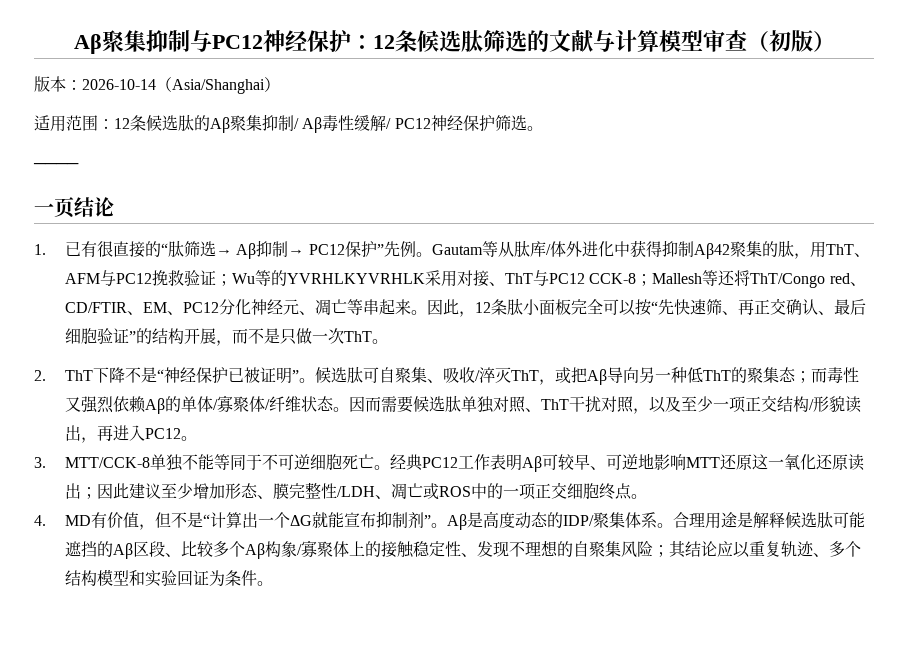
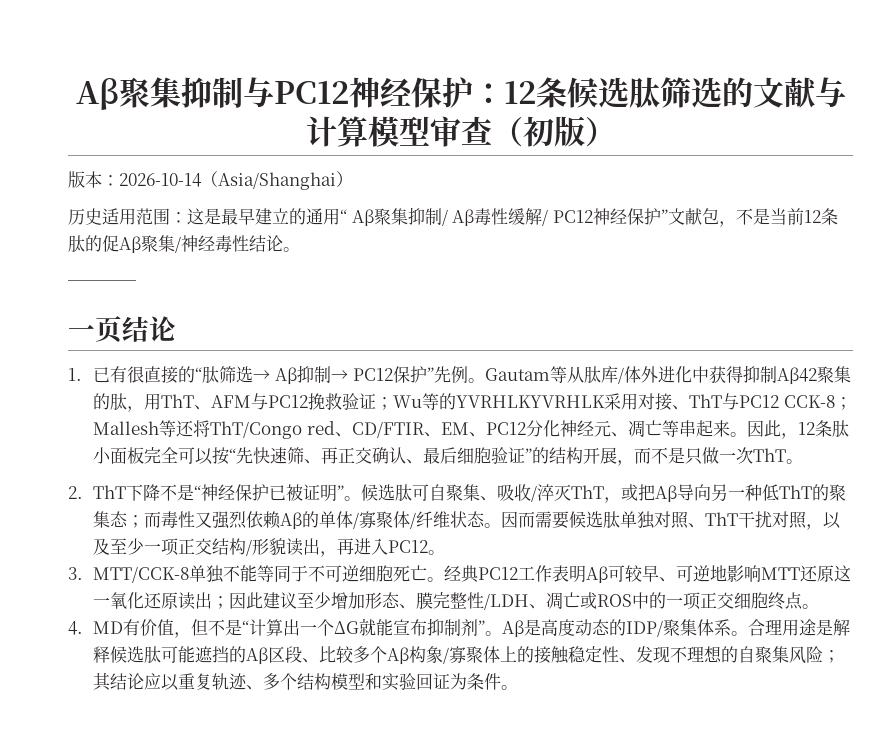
(280, 84) none -> [68,208,102,225] 历史
[114,114,210,131] 12条候选肽的 -> [187,208,347,225] 这是最早建立的通用“
[494,115,527,131] 筛选 -> [660,208,838,227] [68,235,283,254] ”文献包，不是当前12条肽的促Aβ聚集/神经毒性结论

